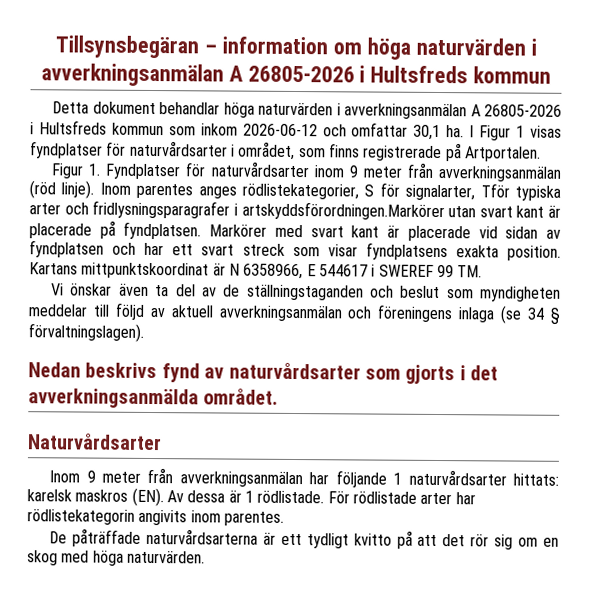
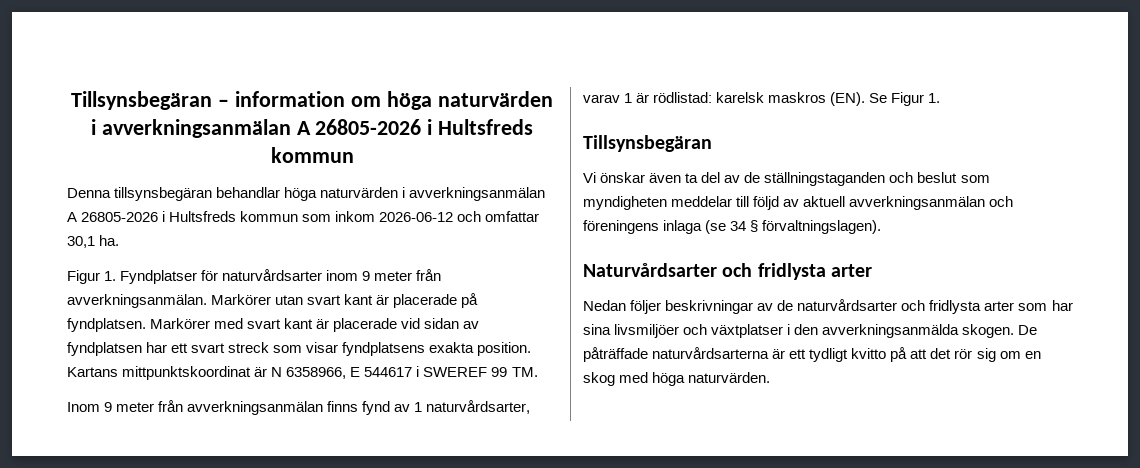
[52,101,156,115] Detta dokument -> [67,187,213,201] Denna tillsynsbegäran
[469,125,562,141] [30,140,541,162] I Figur 1 visas fyndplatser för naturvårdsarter i området, som finns registrerade på Artportalen. -> (120, 240) none
[438,166,561,182] [29,180,561,201] [29,200,445,221] avverkningsanmälan (röd linje). Inom parentes anges rödlistekategorier, S för signalarter, Tför typiska arter och fridlysningsparagrafer i artskyddsförordningen.Markörer -> [67,294,272,308] avverkningsanmälan. Markörer
[112,242,137,255] och -> (142, 349) none
(483, 271) none -> [67,400,531,415] [583,92,941,106] [583,135,712,152] // Inom 9 meter från avverkningsanmälan finns fynd av 1 naturvårdsarter, varav 1 är rödlistad: karelsk maskros (EN). Se Figur 1. // Tillsynsbegäran
[28,362,499,385] [28,388,279,409] [27,433,162,451] [49,467,559,488] [27,487,476,507] [27,509,284,526] Nedan beskrivs fynd av naturvårdsarter som gjorts i det avverkningsanmälda området. // Naturvårdsarter // Inom 9 meter från avverkningsanmälan har följande 1 naturvårdsarter hittats: karelsk maskros (EN). Av dessa är 1 rödlistade. För rödlistade arter har rödlistekategorin angivits inom parentes. // -> [583,263,873,280] [583,299,1073,314] [583,324,1015,338] Naturvårdsarter och fridlysta arter // Nedan följer beskrivningar av de naturvårdsarter och fridlysta arter som har sina livsmiljöer och växtplatser i den avverkningsanmälda skogen.

